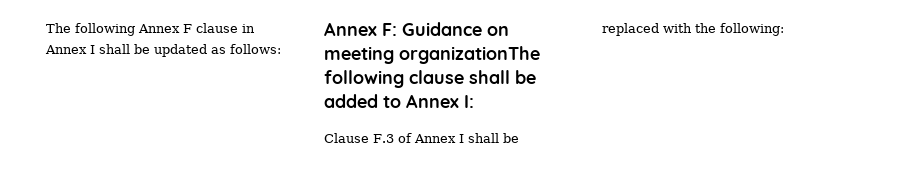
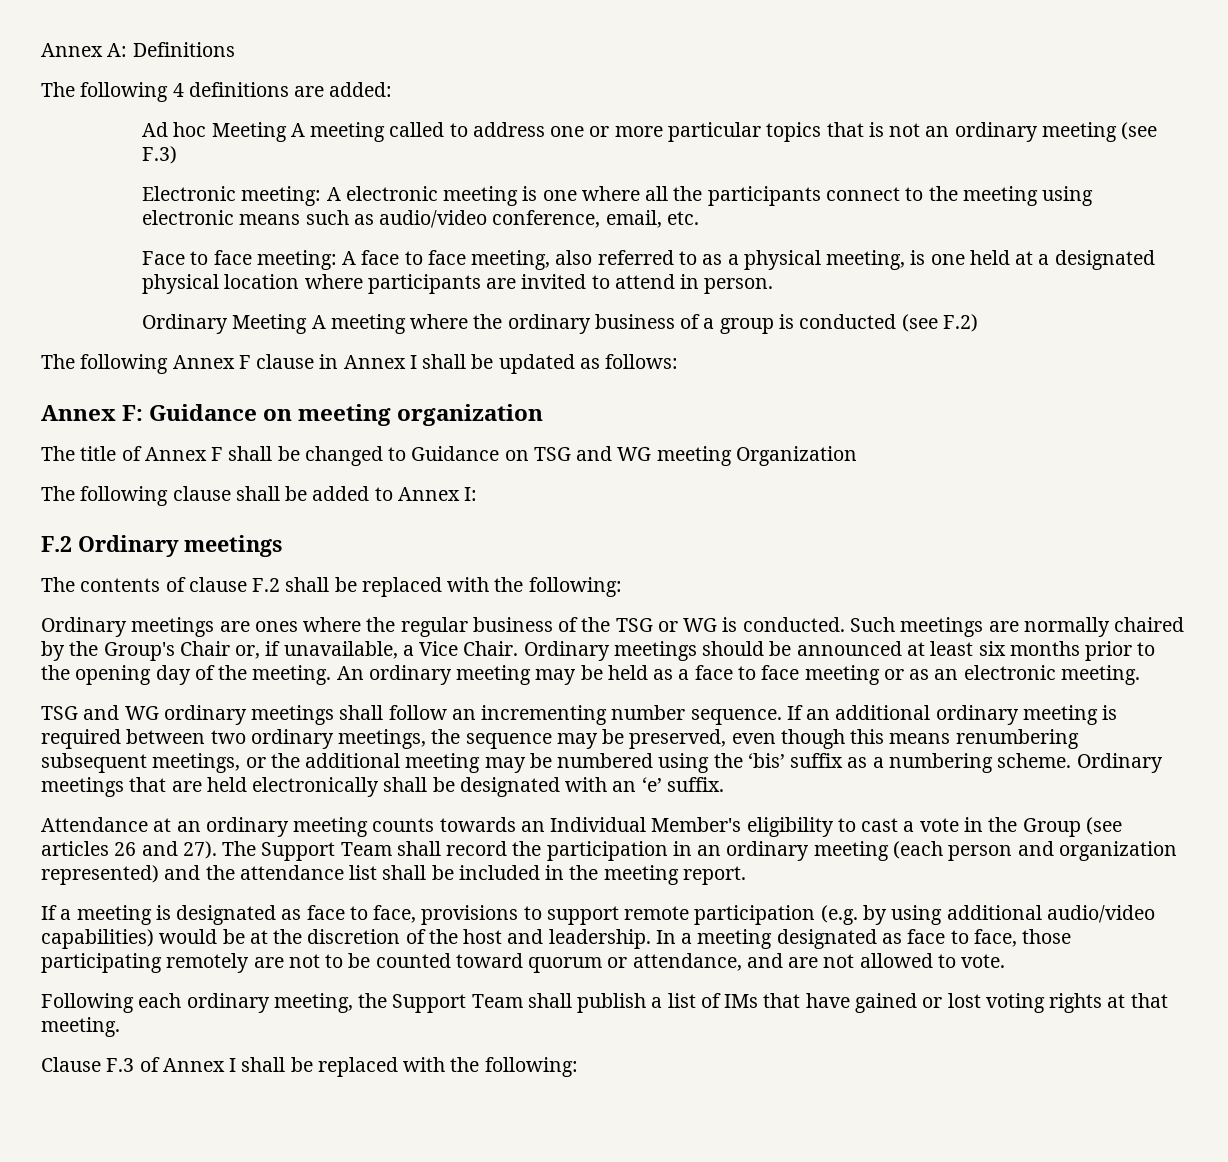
(46, 28) none -> [41,42,235,57] [41,82,393,102] [142,122,1158,142] [142,146,178,164] [142,186,1094,206] [142,210,699,228] [142,250,1155,270] [142,274,774,294] [142,314,978,334] Annex A: Definitions // The following 4 definitions are added: // Ad hoc Meeting A meeting called to address one or more particular topics that is not an ordinary meeting (see F.3) // Electronic meeting: A electronic meeting is one where all the participants connect to the meeting using electronic means such as audio/video conference, email, etc. // Face to face meeting: A face to face meeting, also referred to as a physical meeting, is one held at a designated physical location where participants are invited to attend in person. // Ordinary Meeting A meeting where the ordinary business of a group is conducted (see F.2) //
[399,46,540,64] organizationThe -> [397,404,544,426] [41,446,857,466] [41,486,75,501] organization // The title of Annex F shall be changed to Guidance on TSG and WG meeting Organization // The
(474, 101) none -> [41,535,282,557] [41,577,622,597] [41,617,1185,637] [41,641,1156,661] [41,665,1140,685] [41,705,1118,725] [41,729,1079,749] [41,753,1163,773] [41,777,724,797] [41,817,1122,837] [41,841,1177,861] [41,865,746,885] [41,905,1155,925] [41,929,1072,949] [41,953,1006,973] [41,993,1168,1013] [41,1017,120,1037] // F.2 Ordinary meetings // The contents of clause F.2 shall be replaced with the following: // Ordinary meetings are ones where the regular business of the TSG or WG is conducted. Such meetings are normally chaired by the Group's Chair or, if unavailable, a Vice Chair. Ordinary meetings should be announced at least six months prior to the opening day of the meeting. An ordinary meeting may be held as a face to face meeting or as an electronic meeting. // TSG and WG ordinary meetings shall follow an incrementing number sequence. If an additional ordinary meeting is required between two ordinary meetings, the sequence may be preserved, even though this means renumbering subsequent meetings, or the additional meeting may be numbered using the ‘bis’ suffix as a numbering scheme. Ordinary meetings that are held electronically shall be designated with an ‘e’ suffix. // Attendance at an ordinary meeting counts towards an Individual Member's eligibility to cast a vote in the Group (see articles 26 and 27). The Support Team shall record the participation in an ordinary meeting (each person and organization represented) and the attendance list shall be included in the meeting report. // If a meeting is designated as face to face, provisions to support remote participation (e.g. by using additional audio/video capabilities) would be at the discretion of the host and leadership. In a meeting designated as face to face, those participating remotely are not to be counted toward quorum or attendance, and are not allowed to vote. // Following each ordinary meeting, the Support Team shall publish a list of IMs that have gained or lost voting rights at that meeting.

